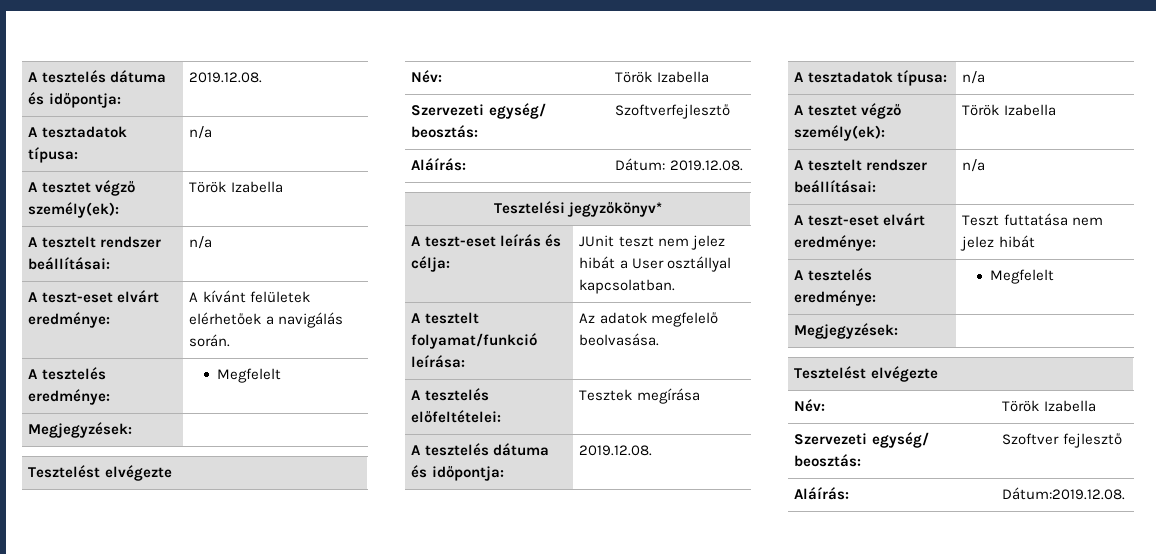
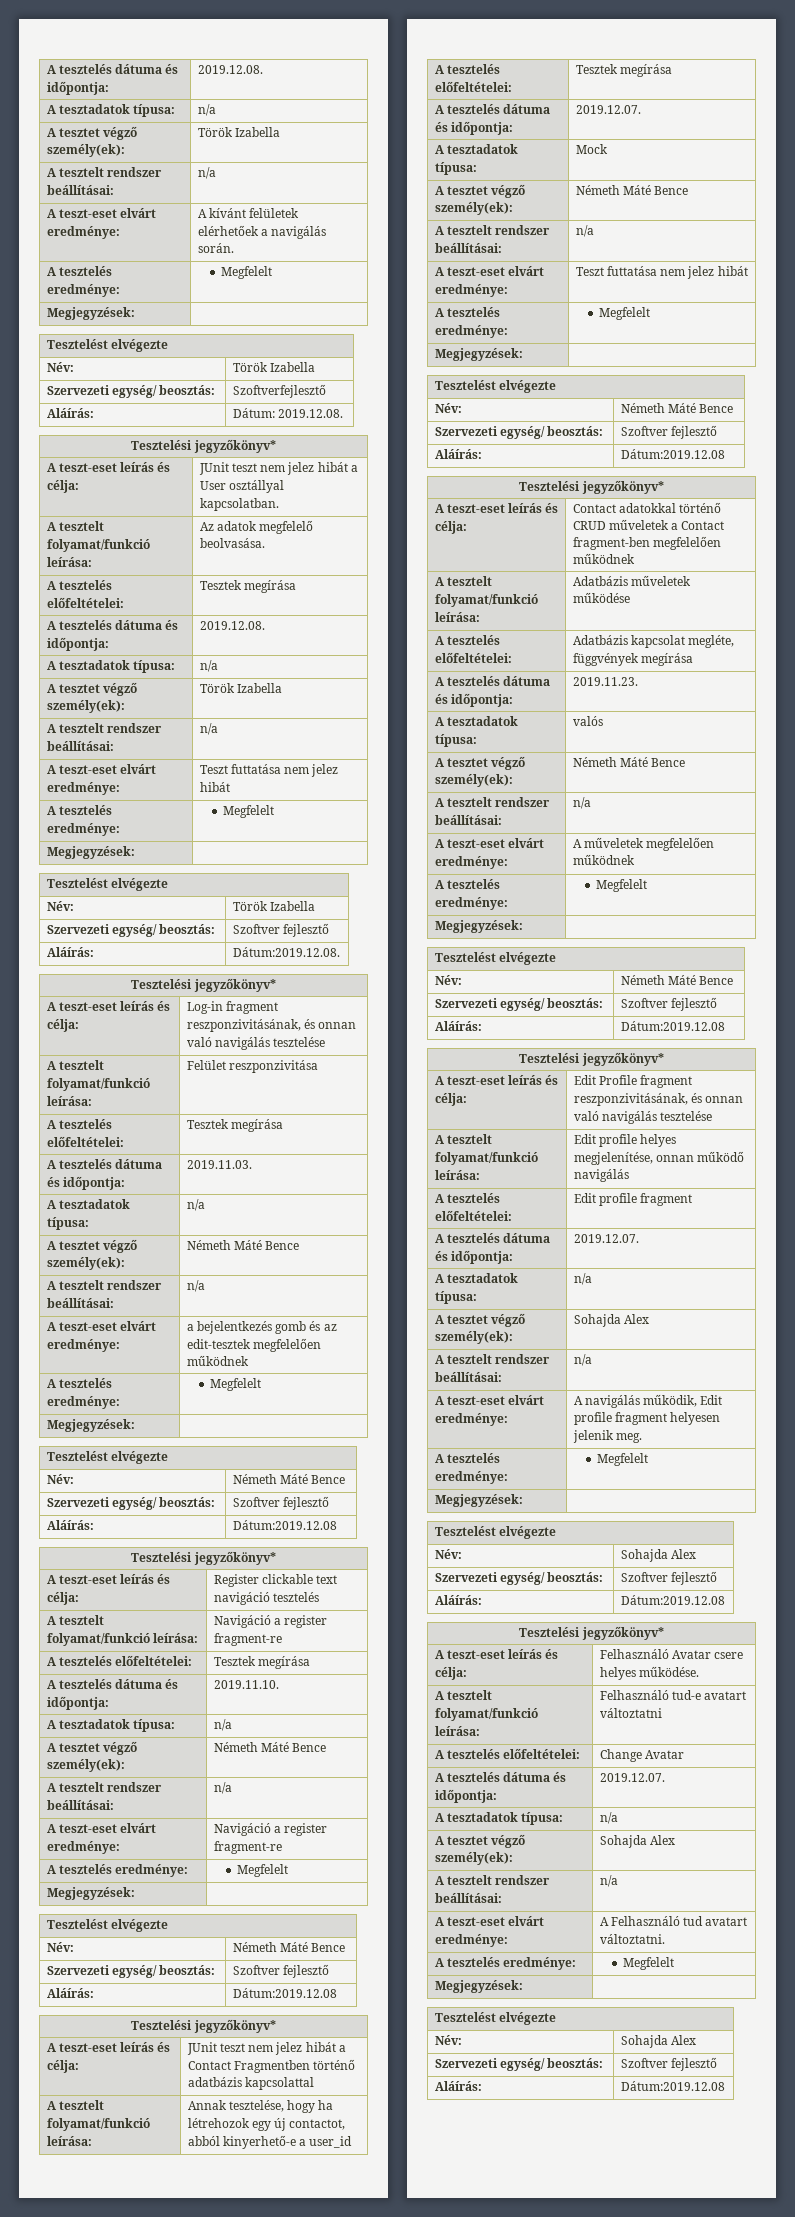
(1126, 493) none -> [131,978,276,992] [46,1001,171,1011] [46,1019,79,1032] [186,1001,278,1014] [186,1019,357,1032] [186,1037,326,1050] [46,1060,104,1070] [46,1078,150,1091] [46,1096,92,1106] [186,1060,318,1073] [46,1119,112,1129] [46,1136,124,1147] [186,1119,283,1132] [46,1159,163,1169] [46,1176,125,1190] [186,1160,252,1169] [46,1199,130,1209] [46,1217,89,1230] [186,1199,205,1211] [46,1239,138,1253] [46,1257,125,1270] [186,1240,300,1250] [46,1280,163,1290] [46,1298,114,1308] [186,1280,205,1292] [46,1321,157,1331] [46,1339,120,1352] [186,1321,337,1334] [186,1338,321,1352] [186,1355,249,1366] [46,1378,112,1388] [46,1396,120,1409] [209,1378,261,1391] [46,1419,135,1432] [46,1451,168,1464] [46,1474,74,1484] [232,1474,346,1484] [46,1497,216,1510] [232,1496,329,1510] [46,1520,94,1530] [232,1520,337,1530] [131,1551,276,1565] [46,1574,171,1584] [46,1592,79,1605] [213,1574,338,1587] [213,1592,319,1605] [46,1615,104,1625] [46,1633,198,1646] [213,1615,328,1628] [213,1633,282,1646] [46,1655,193,1666] [213,1656,310,1669] [46,1679,179,1689] [46,1696,109,1710] [213,1680,279,1689] [46,1719,176,1732] [213,1719,232,1731] [46,1741,138,1755] [46,1759,125,1772] [213,1742,327,1752] [46,1782,163,1792] [46,1800,114,1810] [213,1782,232,1794] [46,1823,157,1833] [46,1841,120,1854] [213,1823,328,1836] [213,1841,282,1854] [46,1864,189,1877] [236,1864,288,1877] [46,1887,135,1900] [46,1919,168,1932] [46,1942,74,1952] [232,1942,346,1952] [46,1965,216,1978] [232,1964,329,1978] [46,1988,94,1998] [232,1988,337,1998] [131,2019,276,2033] [46,2042,171,2052] [46,2060,79,2073] [186,2042,346,2055] [187,2059,356,2073] [187,2077,314,2090] [46,2100,104,2110] [46,2118,150,2131] [46,2136,92,2146] [187,2100,334,2113] [187,2118,346,2131] [187,2135,353,2149] [434,64,500,74] [434,81,512,92] [575,64,672,77] [434,104,551,114] [434,121,513,135] [575,105,641,114] [434,144,518,154] [434,162,477,175] [575,144,608,154] [434,184,526,198] [434,202,513,215] [575,185,689,195] [434,225,551,235] [434,243,502,253] [575,225,594,237] [434,266,545,276] [434,284,508,297] [575,266,748,279] [434,307,500,317] [434,325,508,338] [598,307,650,320] [434,348,523,361] [434,380,556,393] [434,403,462,413] [620,403,734,413] [434,426,604,439] [620,425,717,439] [434,449,482,459] [620,449,725,459] [519,480,664,494] [434,503,559,513] [434,521,467,534] [572,502,722,513] [572,519,725,530] [572,536,721,550] [572,553,635,564] [434,576,492,586] [434,594,538,607] [434,612,480,622] [572,575,691,586] [572,592,630,603] [434,635,500,645] [434,652,512,663] [572,635,735,648] [572,653,693,666] [434,676,551,686] [434,693,513,707] [572,677,638,686] [434,716,518,726] [434,734,477,747] [572,716,603,726] [434,756,526,770] [434,774,513,787] [572,757,686,767] [434,797,551,807] [434,815,502,825] [572,797,591,809] [434,838,545,848] [434,856,508,869] [572,837,715,851] [572,854,635,865] [434,879,500,889] [434,897,508,910] [595,879,647,892] [434,920,523,933] [434,952,556,965] [434,975,462,985] [620,975,734,985] [434,998,604,1011] [620,997,717,1011] [434,1021,482,1031] [620,1021,725,1031] [519,1052,664,1066] [434,1075,559,1085] [434,1093,467,1106] [573,1075,693,1088] [573,1093,744,1106] [573,1111,713,1124] [434,1134,492,1144] [434,1152,538,1165] [434,1170,480,1180] [573,1134,677,1147] [573,1151,745,1165] [573,1169,629,1182] [434,1193,500,1203] [434,1210,512,1221] [573,1193,693,1206] [434,1233,551,1243] [434,1250,513,1264] [573,1234,639,1243] [434,1273,518,1283] [434,1291,477,1304] [573,1273,592,1285] [434,1313,526,1327] [434,1331,513,1344] [573,1314,649,1327] [434,1354,551,1364] [434,1372,502,1382] [573,1354,592,1366] [434,1395,545,1405] [434,1413,508,1426] [573,1394,723,1408] [573,1412,721,1425] [572,1430,642,1443] [434,1453,500,1463] [434,1471,508,1484] [596,1453,648,1466] [434,1494,523,1507] [434,1526,556,1539] [434,1549,462,1559] [620,1549,696,1562] [434,1572,604,1585] [620,1571,717,1585] [434,1595,482,1605] [620,1595,725,1605] [519,1626,664,1640] [434,1649,559,1659] [434,1667,467,1680] [599,1649,744,1659] [599,1666,699,1680] [434,1690,492,1700] [434,1708,538,1721] [434,1726,480,1736] [599,1690,747,1700] [599,1708,662,1718] [434,1748,581,1759] [599,1749,684,1762] [434,1772,567,1782] [434,1789,497,1803] [599,1773,665,1782] [434,1812,564,1825] [599,1812,618,1824] [434,1834,526,1848] [434,1852,513,1865] [599,1835,675,1848] [434,1875,551,1885] [434,1893,502,1903] [599,1875,618,1887] [434,1916,545,1926] [434,1934,508,1947] [599,1916,748,1926] [599,1934,665,1944] [434,1957,577,1970] [622,1957,674,1970] [434,1980,523,1993] [434,2012,556,2025] [434,2035,462,2045] [620,2035,696,2048] [434,2058,604,2071] [620,2057,717,2071] [434,2081,482,2091] [620,2081,725,2091] // Tesztelési jegyzőkönyv* // A teszt-eset leírás és célja: | Log-in fragment reszponzivitásának, és onnan való navigálás tesztelése // A tesztelt folyamat/funkció leírása: | Felület reszponzivitása // A tesztelés előfeltételei: | Tesztek megírása // A tesztelés dátuma és időpontja: | 2019.11.03. // A tesztadatok típusa: | n/a // A tesztet végző személy(ek): | Németh Máté Bence // A tesztelt rendszer beállításai: | n/a // A teszt-eset elvárt eredménye: | a bejelentkezés gomb és az edit-tesztek megfelelően működnek // A tesztelés eredménye: | Megfelelt // Megjegyzések: | // Tesztelést elvégezte // Név: | Németh Máté Bence // Szervezeti egység/ beosztás: | Szoftver fejlesztő // Aláírás: | Dátum:2019.12.08 // Tesztelési jegyzőkönyv* // A teszt-eset leírás és célja: | Register clickable text navigáció tesztelés // A tesztelt folyamat/funkció leírása: | Navigáció a register fragment-re // A tesztelés előfeltételei: | Tesztek megírása // A tesztelés dátuma és időpontja: | 2019.11.10. // A tesztadatok típusa: | n/a // A tesztet végző személy(ek): | Németh Máté Bence // A tesztelt rendszer beállításai: | n/a // A teszt-eset elvárt eredménye: | Navigáció a register fragment-re // A tesztelés eredménye: | Megfelelt // Megjegyzések: | // Tesztelést elvégezte // Név: | Németh Máté Bence // Szervezeti egység/ beosztás: | Szoftver fejlesztő // Aláírás: | Dátum:2019.12.08 // Tesztelési jegyzőkönyv* // A teszt-eset leírás és célja: | JUnit teszt nem jelez hibát a Contact Fragmentben történő adatbázis kapcsolattal // A tesztelt folyamat/funkció leírása: | Annak tesztelése, hogy ha létrehozok egy új contactot, abból kinyerhető-e a user_id // A tesztelés előfeltételei: | Tesztek megírása // A tesztelés dátuma és időpontja: | 2019.12.07. // A tesztadatok típusa: | Mock // A tesztet végző személy(ek): | Németh Máté Bence // A tesztelt rendszer beállításai: | n/a // A teszt-eset elvárt eredménye: | Teszt futtatása nem jelez hibát // A tesztelés eredménye: | Megfelelt // Megjegyzések: | // Tesztelést elvégezte // Név: | Németh Máté Bence // Szervezeti egység/ beosztás: | Szoftver fejlesztő // Aláírás: | Dátum:2019.12.08 // Tesztelési jegyzőkönyv* // A teszt-eset leírás és célja: | Contact adatokkal történő CRUD műveletek a Contact fragment-ben megfelelően működnek // A tesztelt folyamat/funkció leírása: | Adatbázis műveletek működése // A tesztelés előfeltételei: | Adatbázis kapcsolat megléte, függvények megírása // A tesztelés dátuma és időpontja: | 2019.11.23. // A tesztadatok típusa: | valós // A tesztet végző személy(ek): | Németh Máté Bence // A tesztelt rendszer beállításai: | n/a // A teszt-eset elvárt eredménye: | A műveletek megfelelően működnek // A tesztelés eredménye: | Megfelelt // Megjegyzések: | // Tesztelést elvégezte // Név: | Németh Máté Bence // Szervezeti egység/ beosztás: | Szoftver fejlesztő // Aláírás: | Dátum:2019.12.08 // Tesztelési jegyzőkönyv* // A teszt-eset leírás és célja: | Edit Profile fragment reszponzivitásának, és onnan való navigálás tesztelése // A tesztelt folyamat/funkció leírása: | Edit profile helyes megjelenítése, onnan működő navigálás // A tesztelés előfeltételei: | Edit profile fragment // A tesztelés dátuma és időpontja: | 2019.12.07. // A tesztadatok típusa: | n/a // A tesztet végző személy(ek): | Sohajda Alex // A tesztelt rendszer beállításai: | n/a // A teszt-eset elvárt eredménye: | A navigálás működik, Edit profile fragment helyesen jelenik meg. // A tesztelés eredménye: | Megfelelt // Megjegyzések: | // Tesztelést elvégezte // Név: | Sohajda Alex // Szervezeti egység/ beosztás: | Szoftver fejlesztő // Aláírás: | Dátum:2019.12.08 // Tesztelési jegyzőkönyv* // A teszt-eset leírás és célja: | Felhasználó Avatar csere helyes működése. // A tesztelt folyamat/funkció leírása: | Felhasználó tud-e avatart változtatni // A tesztelés előfeltételei: | Change Avatar // A tesztelés dátuma és időpontja: | 2019.12.07. // A tesztadatok típusa: | n/a // A tesztet végző személy(ek): | Sohajda Alex // A tesztelt rendszer beállításai: | n/a // A teszt-eset elvárt eredménye: | A Felhasználó tud avatart változtatni. // A tesztelés eredménye: | Megfelelt // Megjegyzések: | // Tesztelést elvégezte // Név: | Sohajda Alex // Szervezeti egység/ beosztás: | Szoftver fejlesztő // Aláírás: | Dátum:2019.12.08

